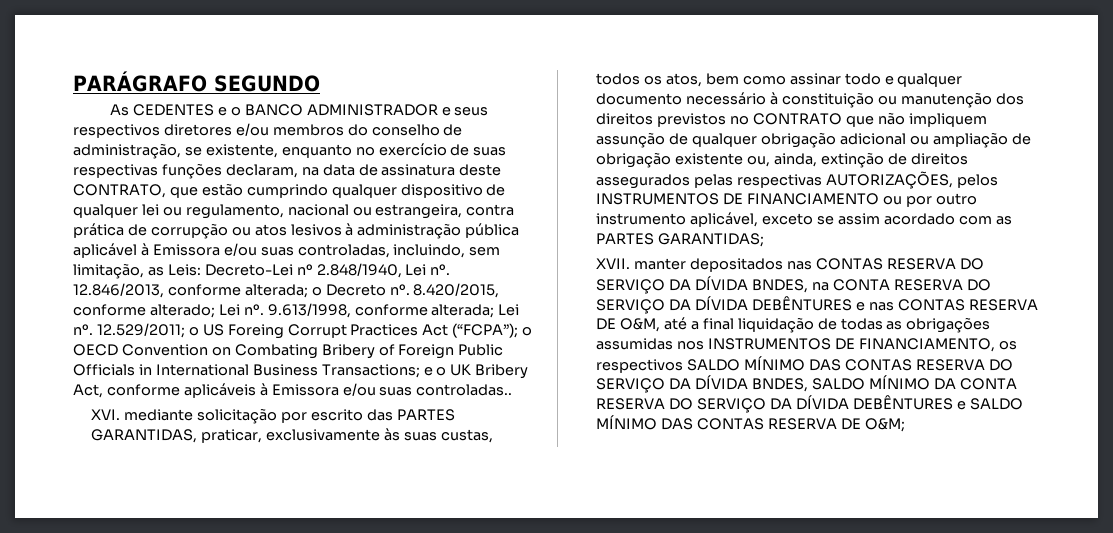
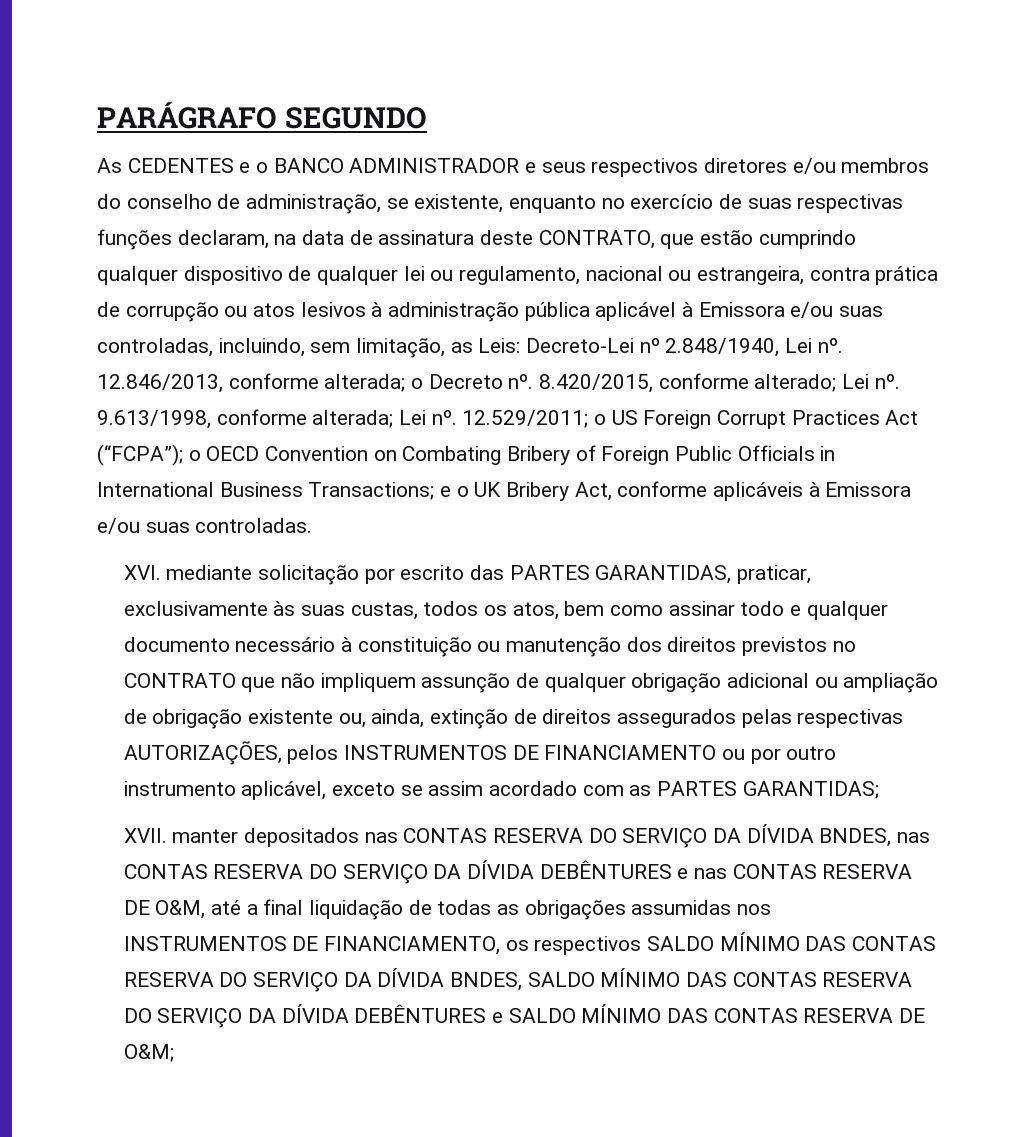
[227,324,284,339] Foreing -> [643,410,712,429] Foreign
[416,384,513,396] controladas.. -> [195,518,313,533] controladas.
[811,279,890,291] na CONTA -> [896,832,930,843] [123,864,208,879] nas CONTAS
[933,378,1017,390] DA CONTA -> [685,972,817,987] DAS CONTAS

